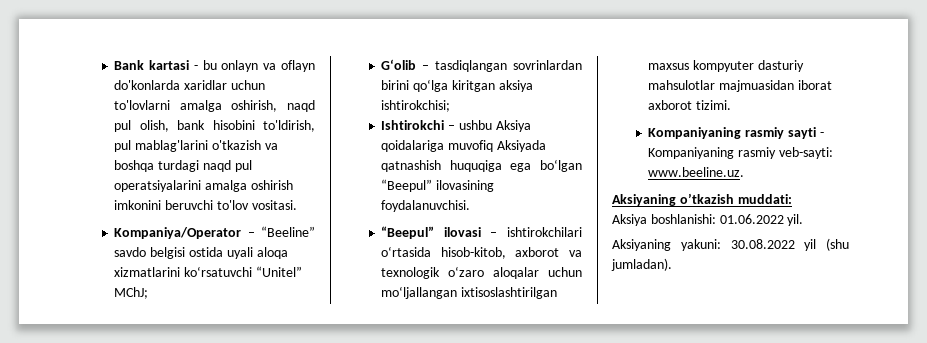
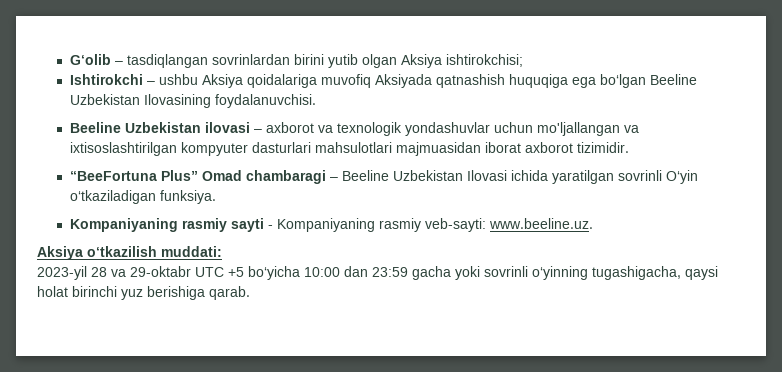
[114,60,315,72] [114,80,265,90] [114,100,315,112] [114,120,315,132] [114,140,278,152] [114,160,252,172] [114,180,293,192] [114,200,297,210] [114,226,315,239] [114,247,288,259] [114,266,302,277] [114,287,149,299] Bank kartasi - bu onlayn va oflayn do'konlarda xaridlar uchun to'lovlarni amalga oshirish, naqd pul olish, bank hisobini to'ldirish, pul mablag'larini o'tkazish va boshqa turdagi naqd pul operatsiyalarini amalga oshirish imkonini beruvchi to'lov vositasi. // Kompaniya/Operator – “Beeline” savdo belgisi ostida uyali aloqa xizmatlarini ko‘rsatuvchi “Unitel” MChJ; // -> (69, 59) none
[413,79,533,92] qo‘lga kiritgan aksiya -> [327,54,442,68] yutib olgan Aksiya
[381,179,495,192] [381,200,471,212] [381,226,582,239] [381,246,582,259] [381,266,582,279] [381,286,558,299] [648,60,804,72] [648,80,832,92] [648,100,732,110] “Beepul” ilovasining foydalanuvchisi. // “Beepul” ilovasi – ishtirokchilari o‘rtasida hisob-kitob, axborot va texnologik o‘zaro aloqalar uchun mo‘ljallangan ixtisoslashtirilgan maxsus kompyuter dasturiy mahsulotlar majmuasidan iborat axborot tizimi. -> [649,74,697,85] [69,94,316,108] [69,122,639,136] [69,142,629,156] [69,170,698,184] [69,190,216,204] Beeline Uzbekistan Ilovasining foydalanuvchisi. // Beeline Uzbekistan ilovasi – axborot va texnologik yondashuvlar uchun mo'ljallangan va ixtisoslashtirilgan kompyuter dasturlari mahsulotlari majmuasidan iborat axborot tizimidir. // “BeeFortuna Plus” Omad chambaragi – Beeline Uzbekistan Ilovasi ichida yaratilgan sovrinli О‘yin o‘tkaziladigan funksiya.
[612,193,734,206] Aksiyaning o’tkazish -> [37,246,157,260] Aksiya o‘tkazilish
[612,214,804,226] [612,238,849,251] [611,258,672,271] Aksiya boshlanishi: 01.06.2022 yil. // Aksiyaning yakuni: 30.08.2022 yil (shu jumladan). -> [37,266,718,280] [37,286,250,300] 2023-yil 28 va 29-oktabr UTC +5 bo‘yicha 10:00 dan 23:59 gacha yoki sovrinli o‘yinning tugashigacha, qaysi holat birinchi yuz berishiga qarab.

